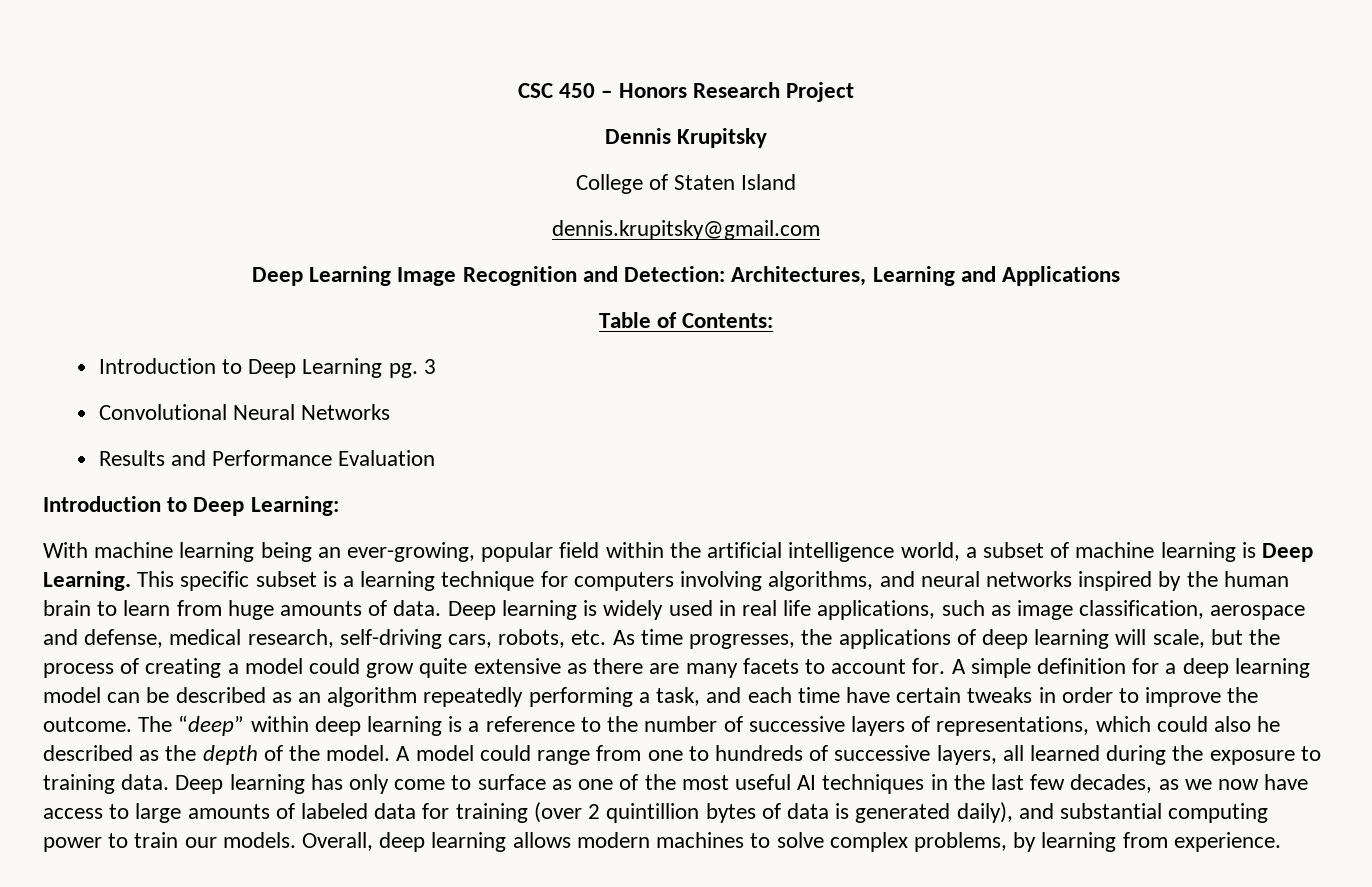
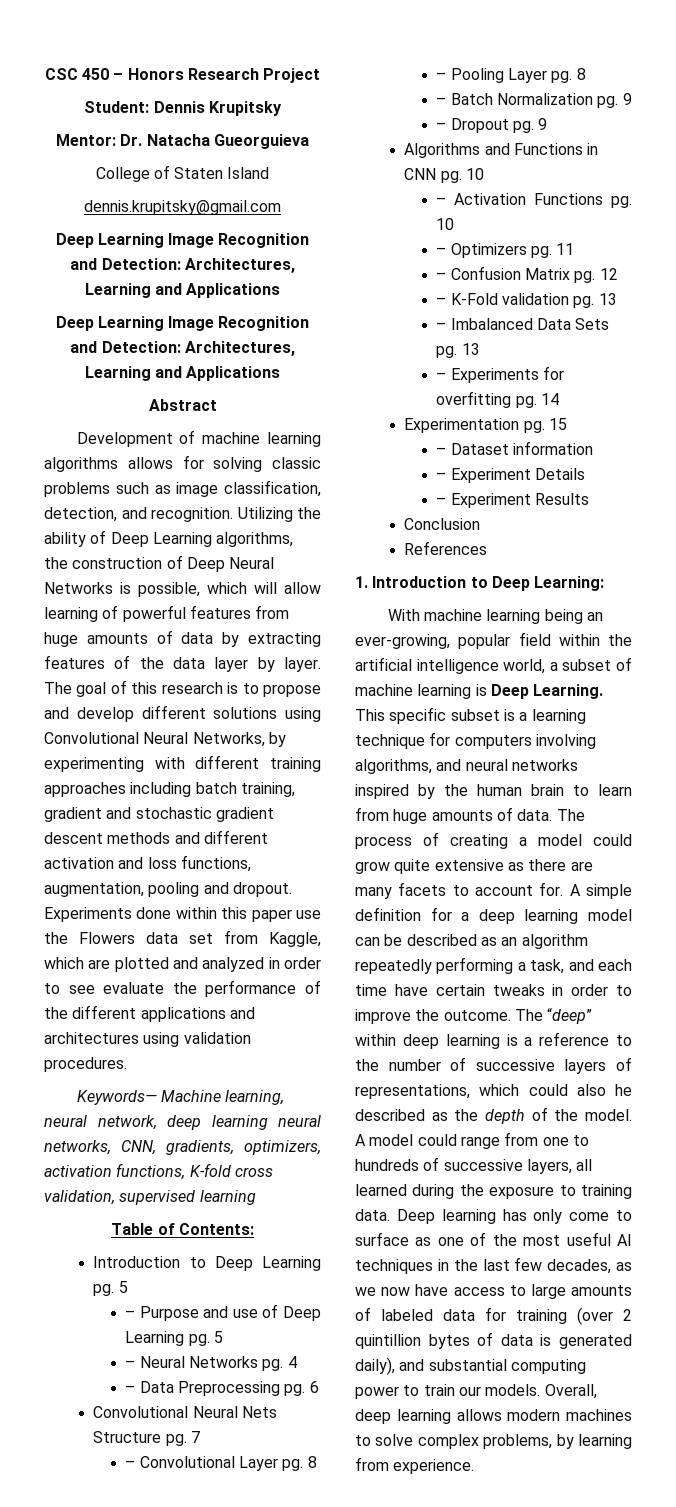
(855, 92) none -> [84,101,150,113] Student:
(768, 138) none -> [56,134,309,149] // Mentor: Dr. Natacha Gueorguieva
(1120, 276) none -> [55,316,310,331] [70,341,295,356] [84,366,281,381] [148,399,217,411] [76,430,321,447] [44,455,321,472] [44,480,321,497] [44,507,321,522] [44,530,294,547] [44,555,275,572] [44,582,321,597] [44,605,290,622] [44,630,321,647] [44,655,321,672] [44,680,321,697] [44,705,321,722] [44,732,286,747] [44,755,322,772] [44,782,295,797] [44,807,274,822] [44,830,268,844] [44,855,251,872] [44,882,292,897] [44,907,321,922] [44,930,321,947] [44,957,321,972] [44,980,321,997] [44,1005,255,1022] [44,1032,251,1047] [44,1057,127,1072] [76,1090,285,1105] [44,1115,321,1130] [44,1140,321,1155] [44,1163,273,1180] [44,1190,256,1205] // Deep Learning Image Recognition and Detection: Architectures, Learning and Applications // Abstract // Development of machine learning algorithms allows for solving classic problems such as image classification, detection, and recognition. Utilizing the ability of Deep Learning algorithms, the construction of Deep Neural Networks is possible, which will allow learning of powerful features from huge amounts of data by extracting features of the data layer by layer. The goal of this research is to propose and develop different solutions using Convolutional Neural Networks, by experimenting with different training approaches including batch training, gradient and stochastic gradient descent methods and different activation and loss functions, augmentation, pooling and dropout. Experiments done within this paper use the Flowers data set from Kaggle, which are plotted and analyzed in order to see evaluate the performance of the different applications and architectures using validation procedures. // Keywords— Machine learning, neural network, deep learning neural networks, CNN, gradients, optimizers, activation functions, K-fold cross validation, supervised learning
[423,359,436,374] [98,404,391,420] [98,450,436,466] 3 // Convolutional Neural Networks // Results and Performance Evaluation // -> [118,1281,128,1293] [125,1304,322,1321] [125,1331,223,1346] [125,1356,297,1371] [125,1381,319,1396] [93,1406,278,1418] [93,1431,201,1446] [125,1456,317,1471] [436,68,586,83] [436,93,632,108] [436,118,548,133] [404,143,599,158] [404,168,485,183] [436,193,632,208] [436,218,455,230] [436,243,575,258] [436,266,618,283] [436,293,617,308] [436,318,610,330] [436,343,480,358] [436,366,564,383] [436,391,559,408] [404,418,568,433] [436,441,593,455] [436,468,585,483] [436,493,589,508] [404,518,481,530] [404,541,488,555] [355,576,368,588] 5 // – Purpose and use of Deep Learning pg. 5 // – Neural Networks pg. 4 // – Data Preprocessing pg. 6 // Convolutional Neural Nets Structure pg. 7 // – Convolutional Layer pg. 8 // – Pooling Layer pg. 8 // – Batch Normalization pg. 9 // – Dropout pg. 9 // Algorithms and Functions in CNN pg. 10 // – Activation Functions pg. 10 // – Optimizers pg. 11 // – Confusion Matrix pg. 12 // – K-Fold validation pg. 13 // – Imbalanced Data Sets pg. 13 // – Experiments for overfitting pg. 14 // Experimentation pg. 15 // – Dataset information // – Experiment Details // – Experiment Results // Conclusion // References // 1.
[447,600,1306,620] [43,629,1280,649] Deep learning is widely used in real life applications, such as image classification, aerospace and defense, medical research, self-driving cars, robots, etc. As time progresses, the applications of deep learning will scale, but the -> [556,809,585,821] The

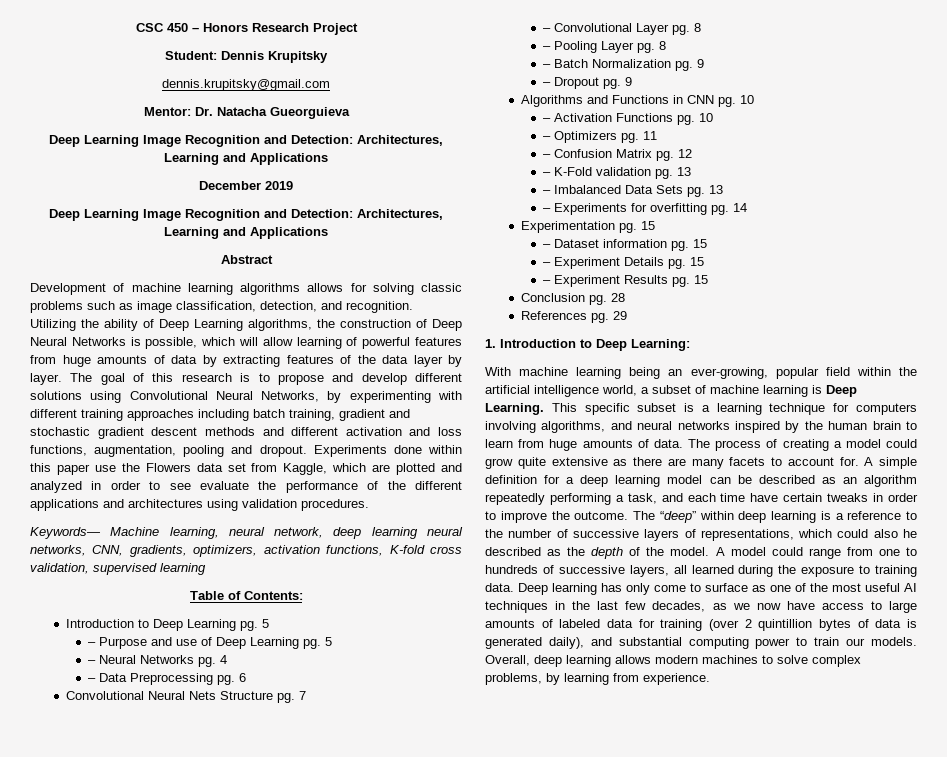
(282, 108) none -> [162,79,330,91] // dennis.krupitsky@gmail.com
[95,165,270,182] [84,200,281,215] // College of Staten Island // dennis.krupitsky@gmail.com -> (350, 113) none
(281, 290) none -> [199,181,293,190] // December 2019
(593, 448) none -> [670,239,707,251] pg. 15
(585, 474) none -> [667,257,704,269] pg. 15
(589, 499) none -> [671,275,708,287] pg. 15
(481, 524) none -> [588,293,625,305] pg. 28
(488, 548) none -> [590,311,627,323] pg. 29

